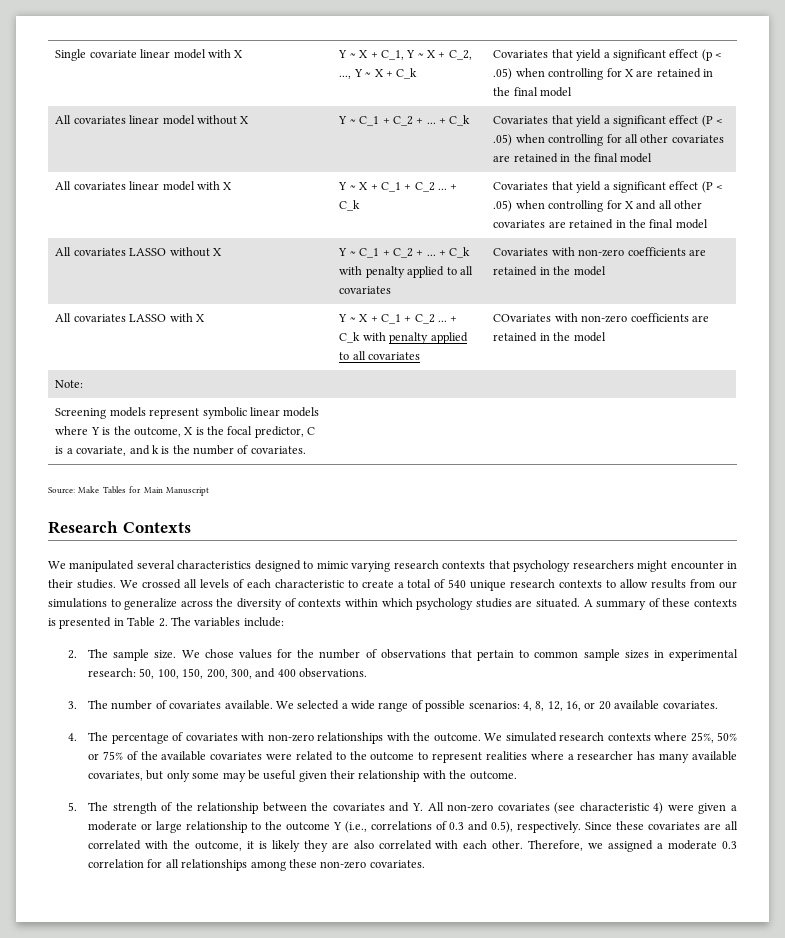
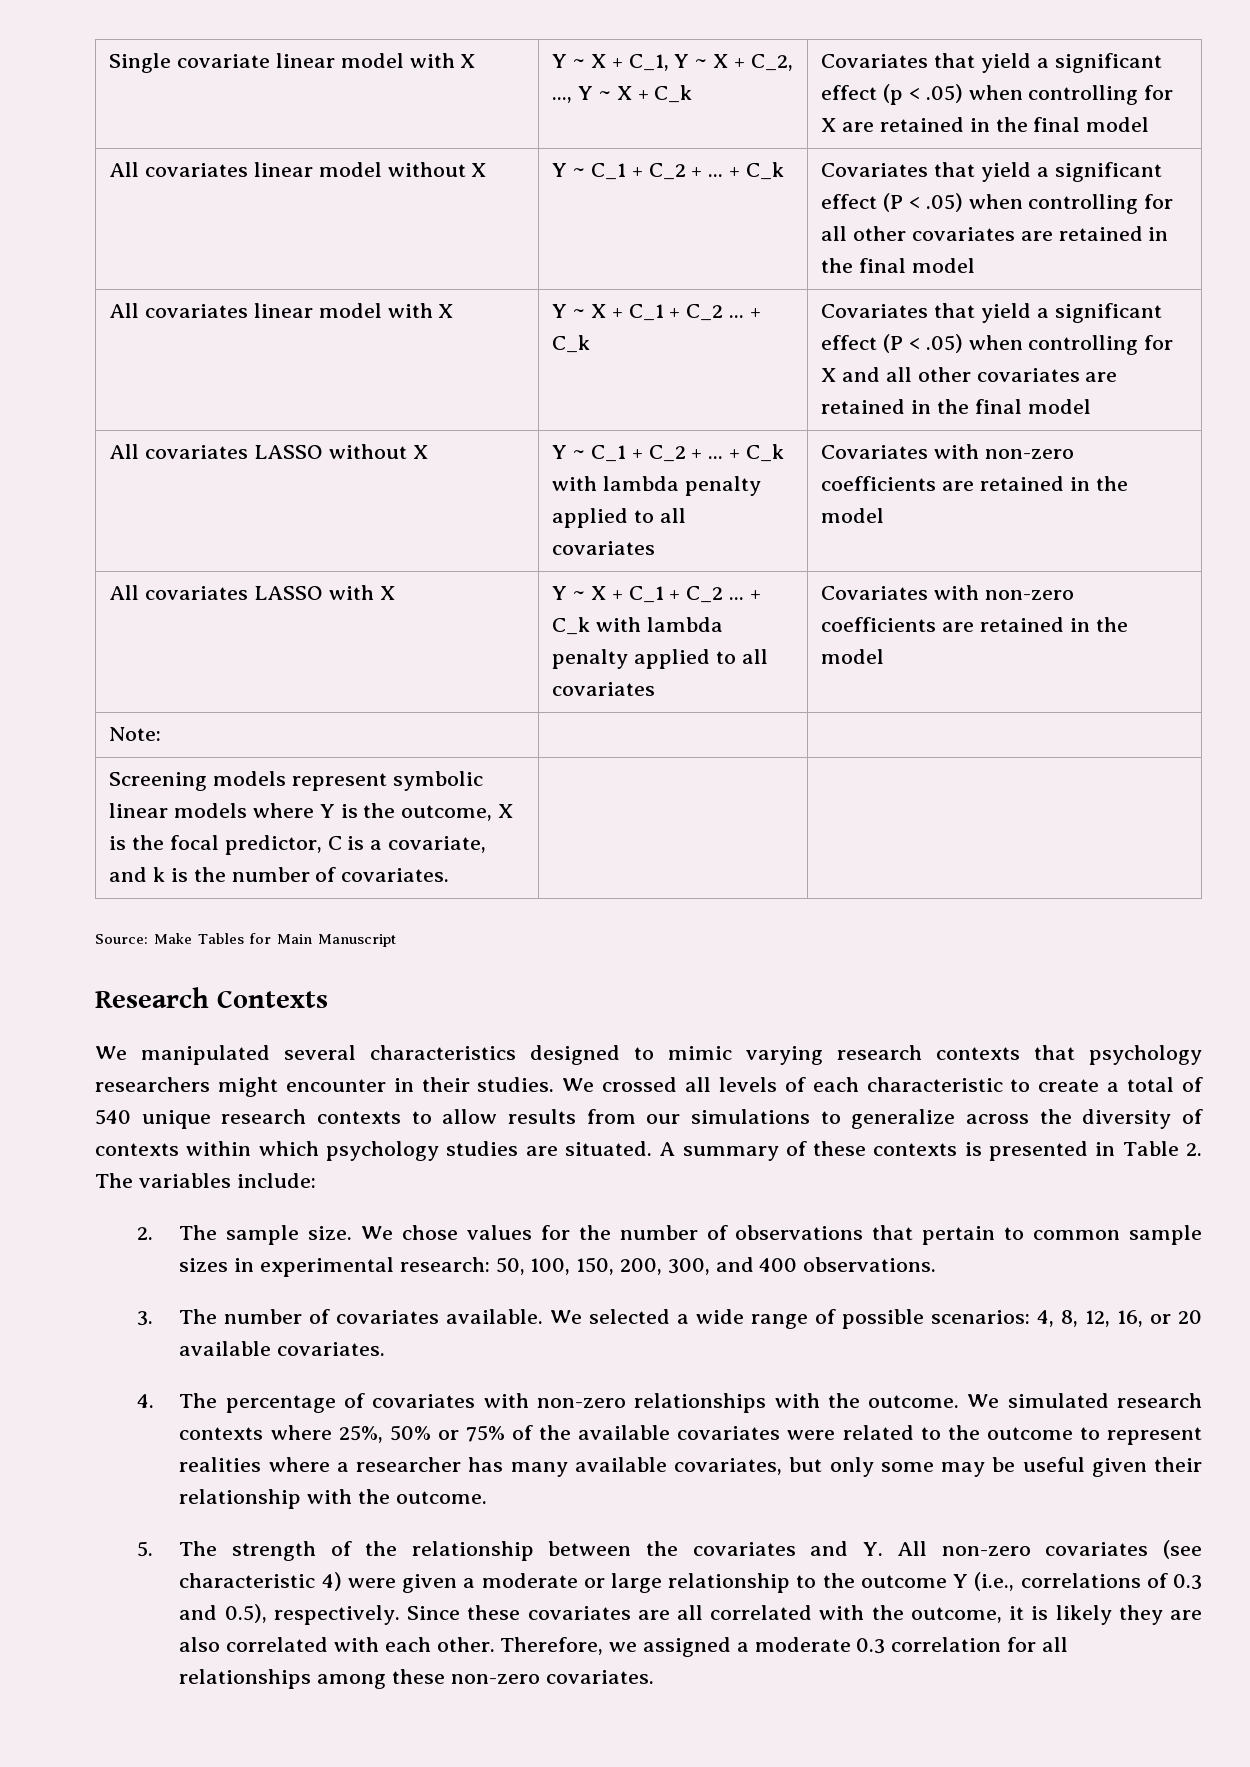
(363, 270) none -> [603,476,680,491] lambda
[389,332,468,344] [339,351,421,360] [493,314,552,322] penalty applied to all covariates | COvariates -> [646,617,723,632] [552,649,768,669] [552,682,656,696] [821,586,929,600] lambda penalty applied to all covariates | Covariates

